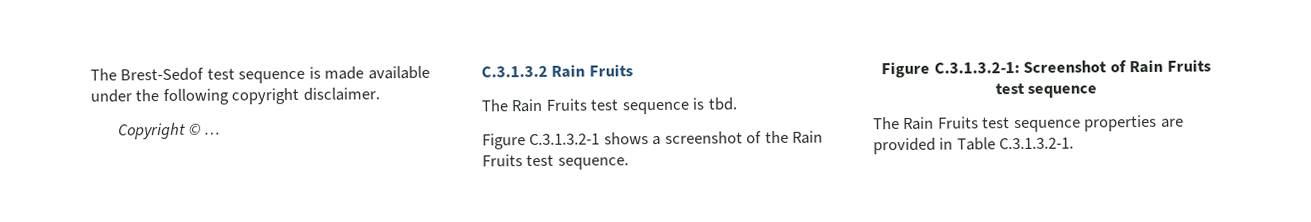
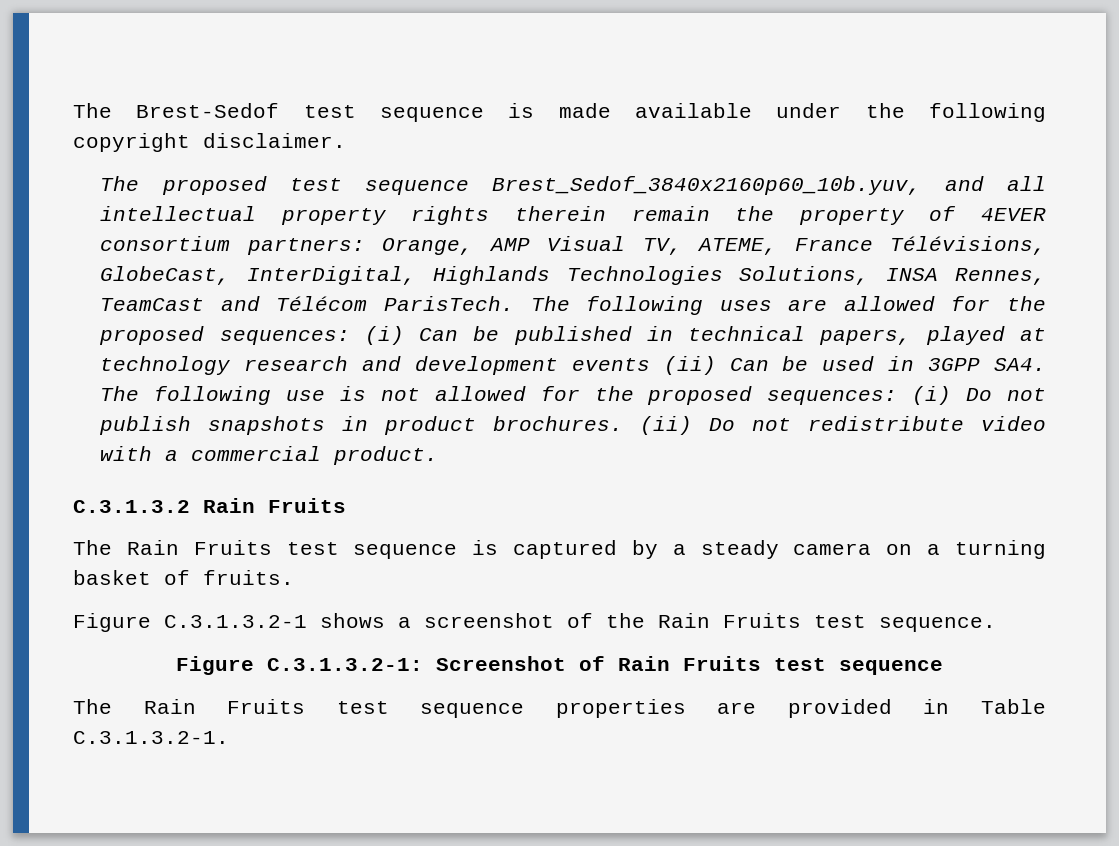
[118,122,222,140] Copyright © … -> [100,176,1046,195] [100,206,1046,225] [100,236,1046,255] [100,266,1046,285] [100,296,1046,315] [99,326,1046,345] [100,356,1047,375] [100,386,1046,405] [99,416,1046,435] [100,446,439,465] The proposed test sequence Brest_Sedof_3840x2160p60_10b.yuv, and all intellectual property rights therein remain the property of 4EVER consortium partners: Orange, AMP Visual TV, ATEME, France Télévisions, GlobeCast, InterDigital, Highlands Technologies Solutions, INSA Rennes, TeamCast and Télécom ParisTech. The following uses are allowed for the proposed sequences: (i) Can be published in technical papers, played at technology research and development events (ii) Can be used in 3GPP SA4. The following use is not allowed for the proposed sequences: (i) Do not publish snapshots in product brochures. (ii) Do not redistribute video with a commercial product.
[707,97,737,111] tbd. -> [513,540,1046,559] [73,570,294,585] captured by a steady camera on a turning basket of fruits.

